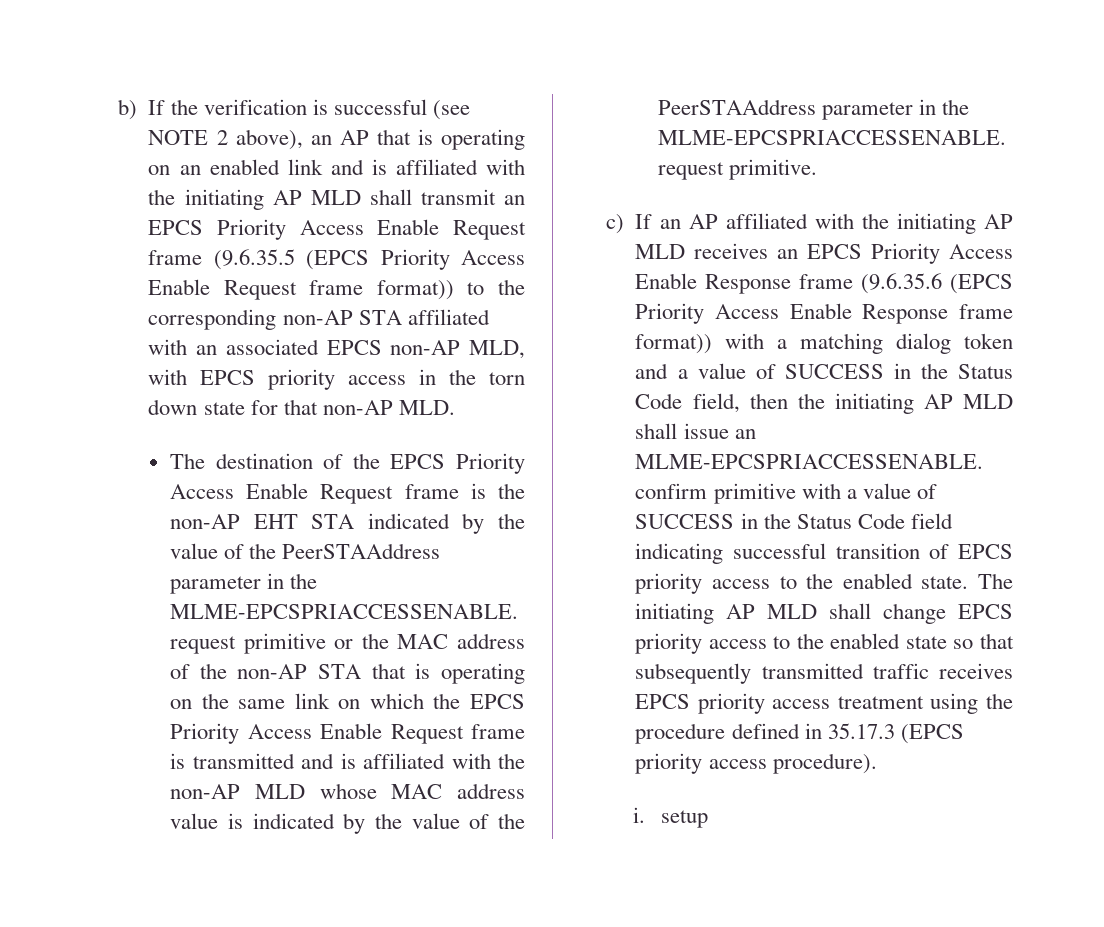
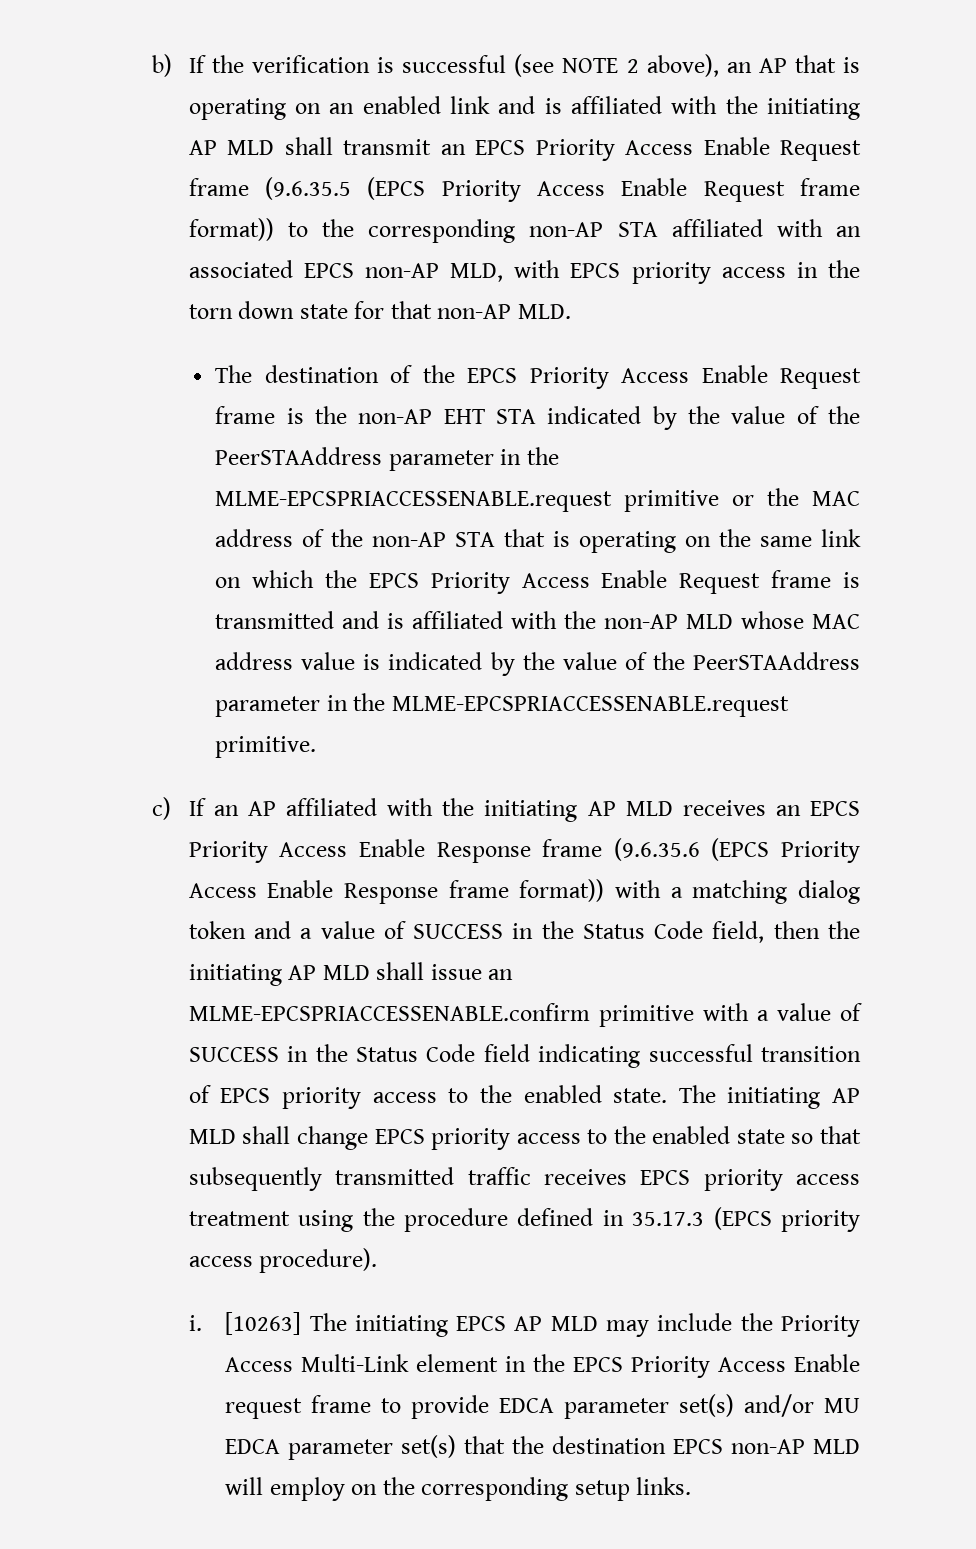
[660,810,708,828] setup -> [225,1312,860,1337] [225,1354,861,1378] [225,1394,861,1419] [225,1435,861,1460] [225,1477,692,1501] [10263] The initiating EPCS AP MLD may include the Priority Access Multi-Link element in the EPCS Priority Access Enable request frame to provide EDCA parameter set(s) and/or MU EDCA parameter set(s) that the destination EPCS non-AP MLD will employ on the corresponding setup links.

